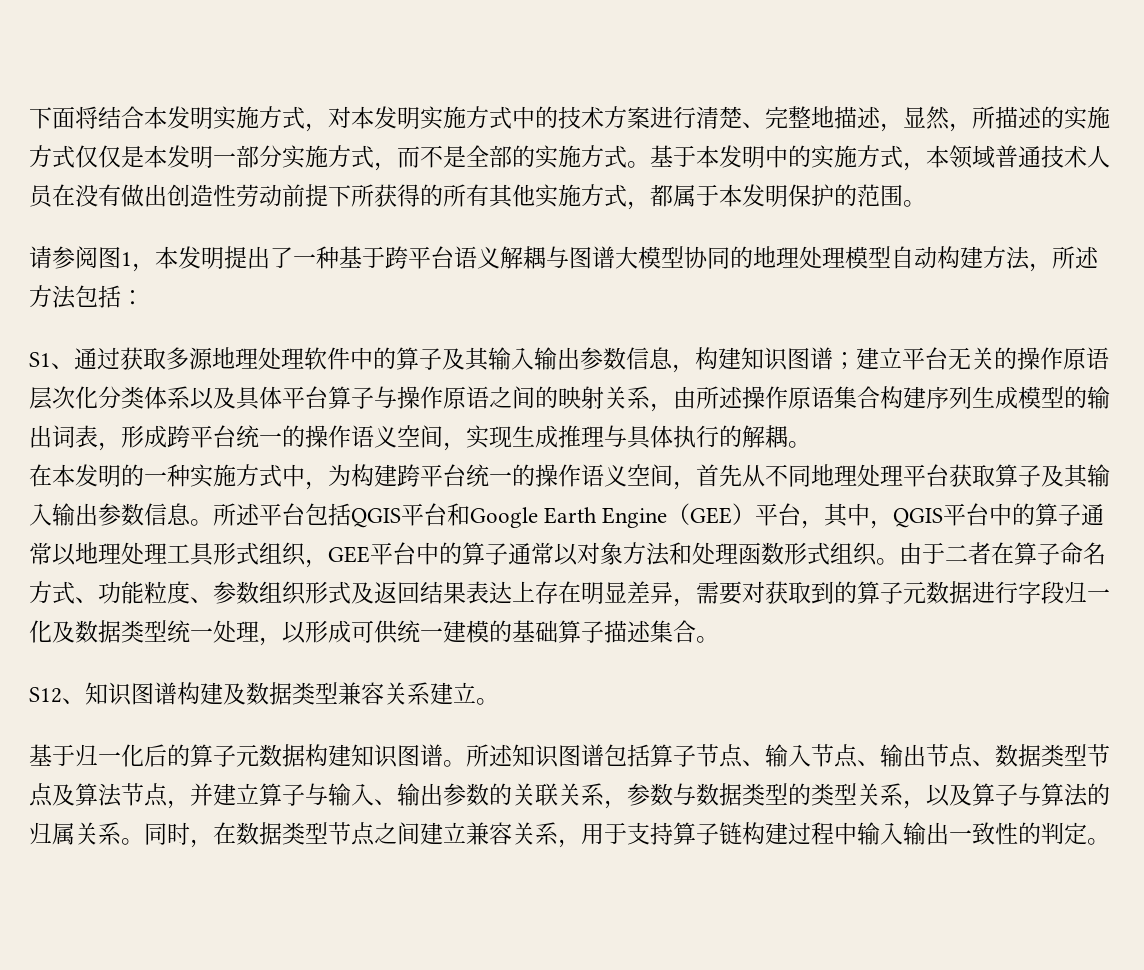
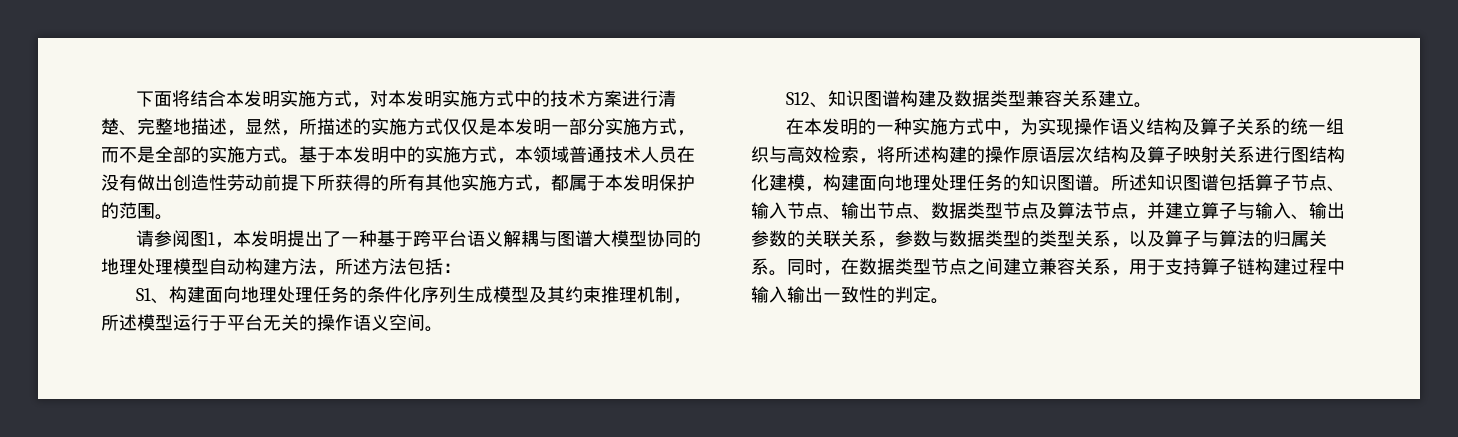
[74,347,1109,373] [29,386,1110,412] [29,425,811,451] [29,464,1110,490] [29,503,1105,529] [29,542,1106,568] [29,581,1110,607] [29,620,696,646] 通过获取多源地理处理软件中的算子及其输入输出参数信息，构建知识图谱；建立平台无关的操作原语层次化分类体系以及具体平台算子与操作原语之间的映射关系，由所述操作原语集合构建序列生成模型的输出词表，形成跨平台统一的操作语义空间，实现生成推理与具体执行的解耦。 // 在本发明的一种实施方式中，为构建跨平台统一的操作语义空间，首先从不同地理处理平台获取算子及其输入输出参数信息。所述平台包括QGIS平台和Google Earth Engine（GEE）平台，其中，QGIS平台中的算子通常以地理处理工具形式组织，GEE平台中的算子通常以对象方法和处理函数形式组织。由于二者在算子命名方式、功能粒度、参数组织形式及返回结果表达上存在明显差异，需要对获取到的算子元数据进行字段归一化及数据类型统一处理，以形成可供统一建模的基础算子描述集合 -> [168,286,691,304] [101,314,425,331] 构建面向地理处理任务的条件化序列生成模型及其约束推理机制，所述模型运行于平台无关的操作语义空间
[29,744,351,767] 基于归一化后的算子元数据构建 -> [785,118,1344,136] [751,146,1345,164] [751,174,1021,192] 在本发明的一种实施方式中，为实现操作语义结构及算子关系的统一组织与高效检索，将所述构建的操作原语层次结构及算子映射关系进行图结构化建模，构建面向地理处理任务的

